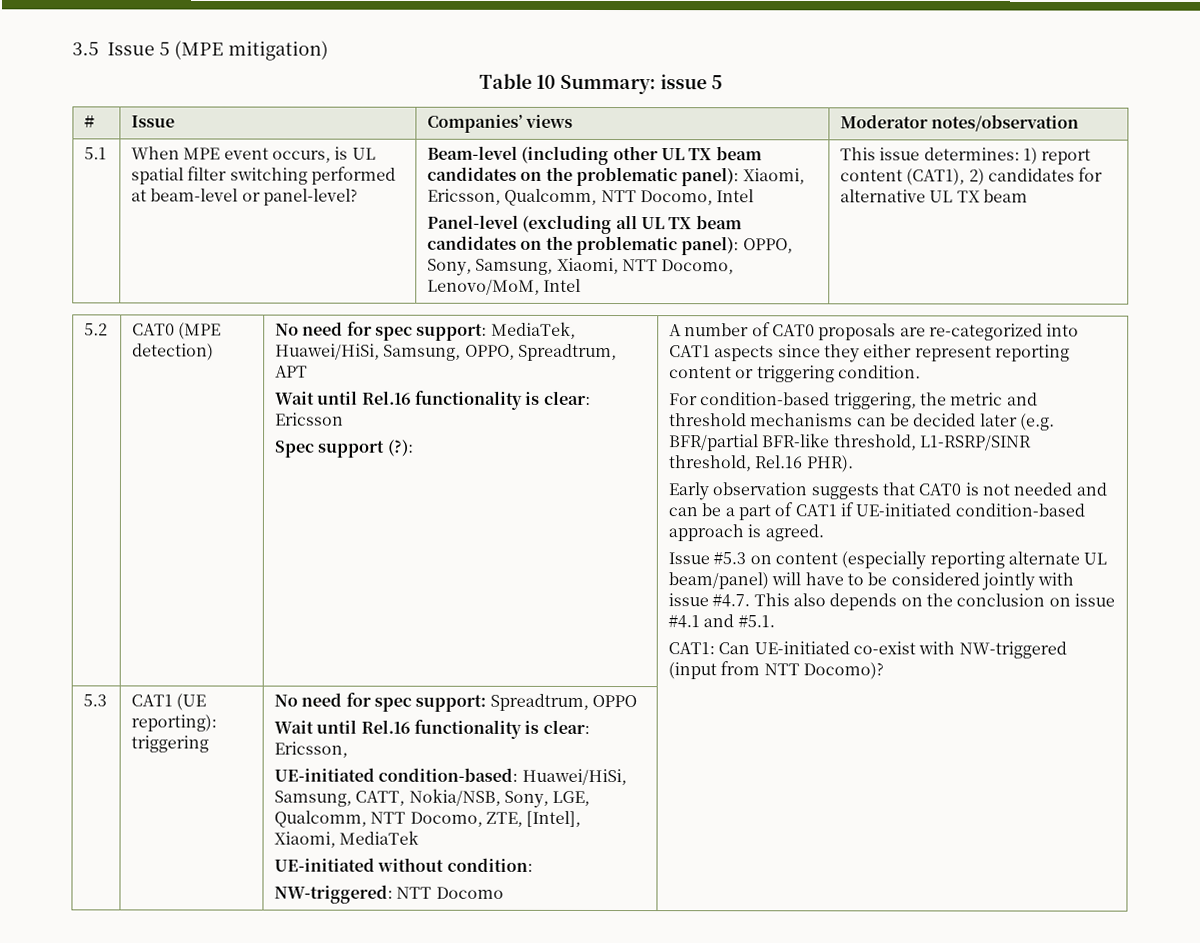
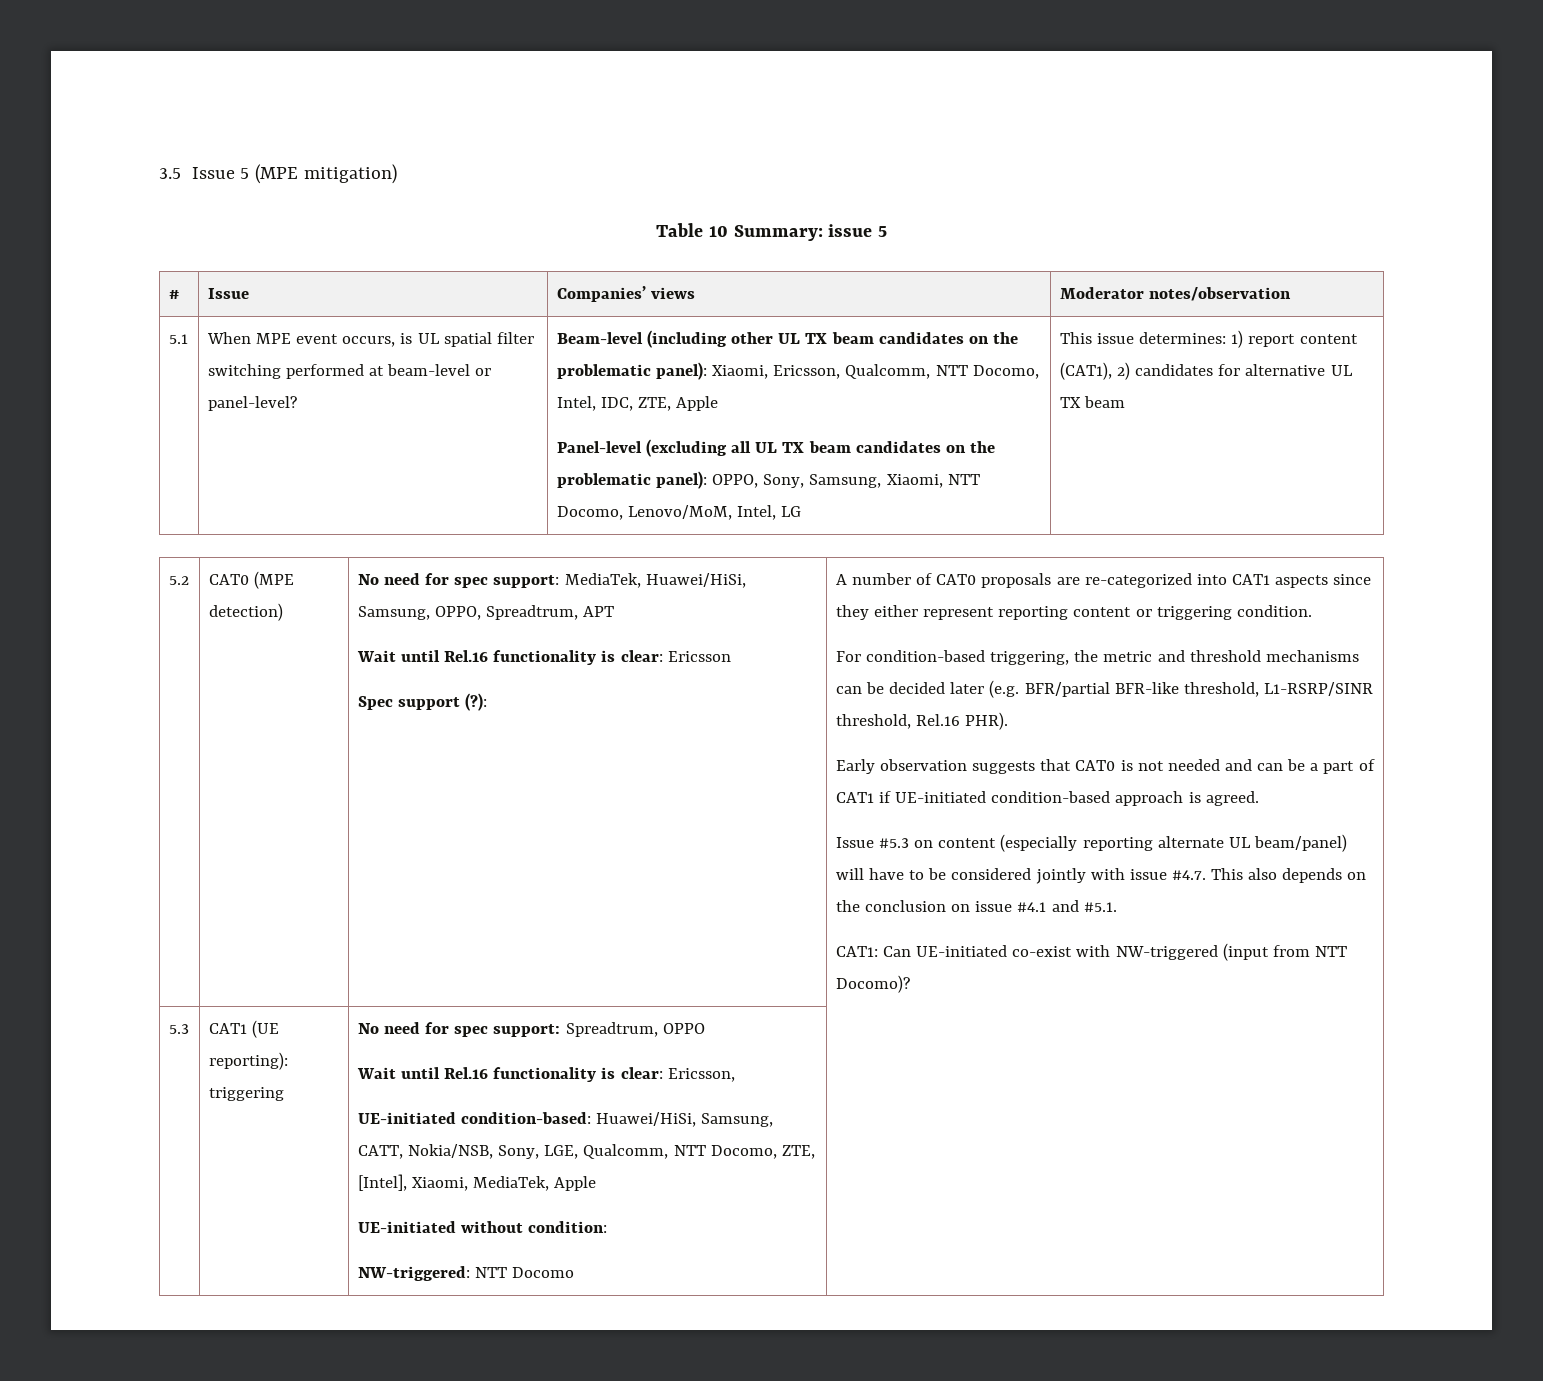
[716,189,755,203] Intel -> [556,396,719,411] Intel, IDC, ZTE, Apple
[543,278,582,292] Intel -> [737,505,802,520] Intel, LG
[339,830,420,845] MediaTek -> [473,1176,597,1191] MediaTek, Apple

